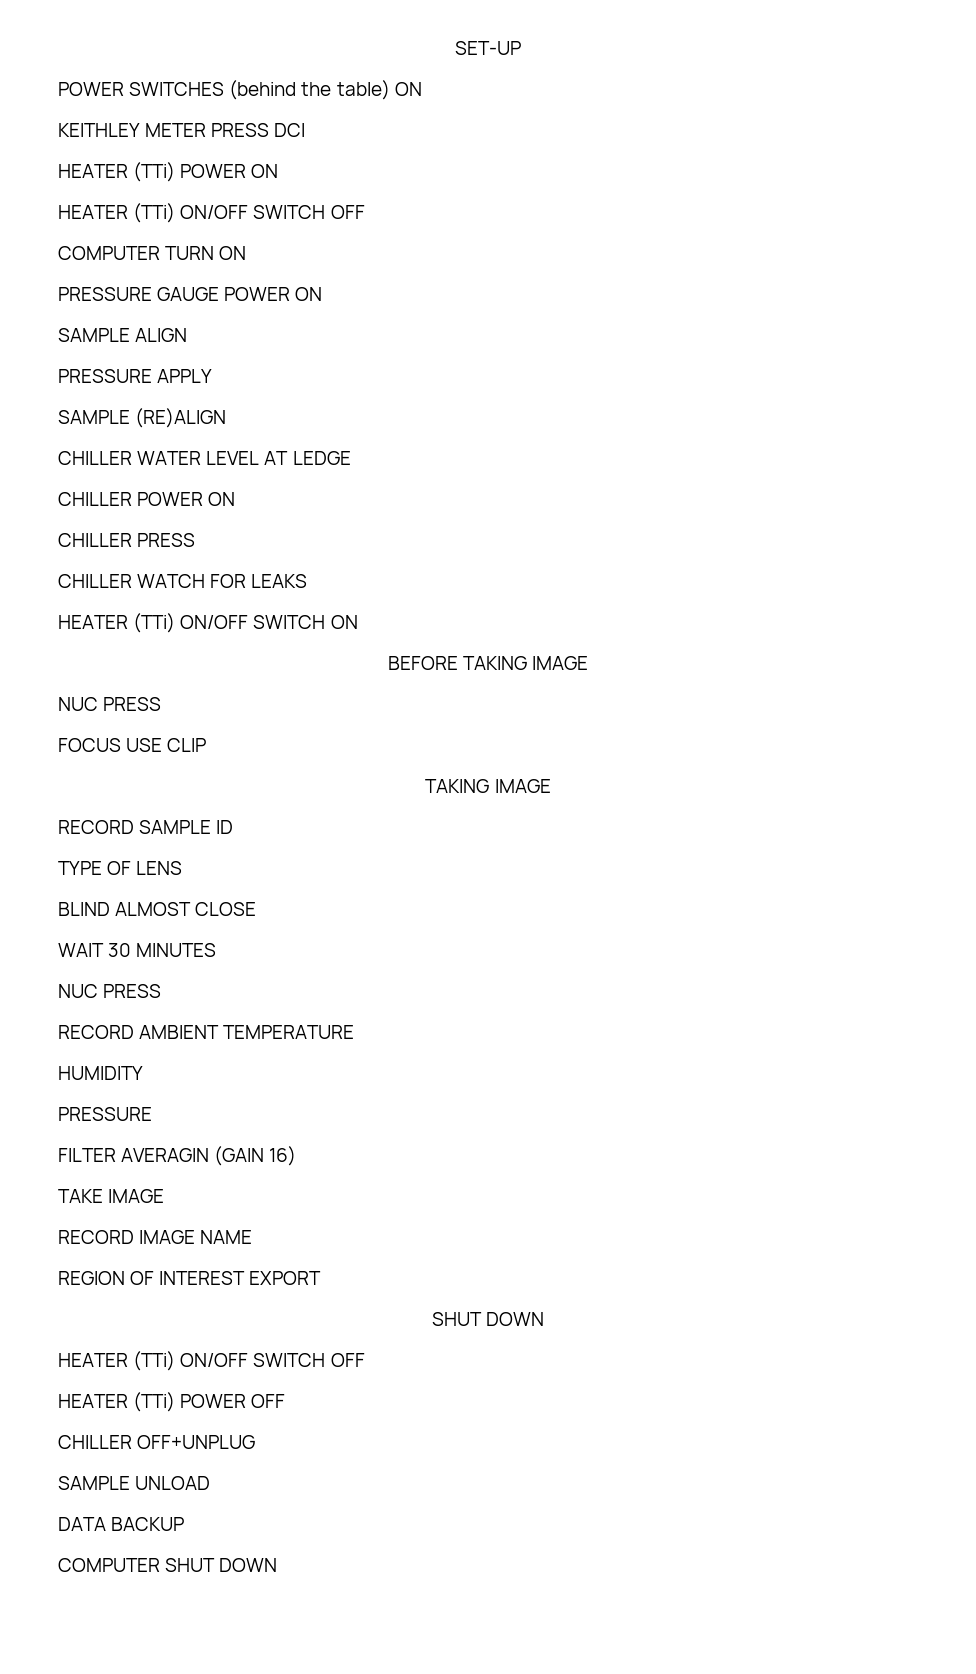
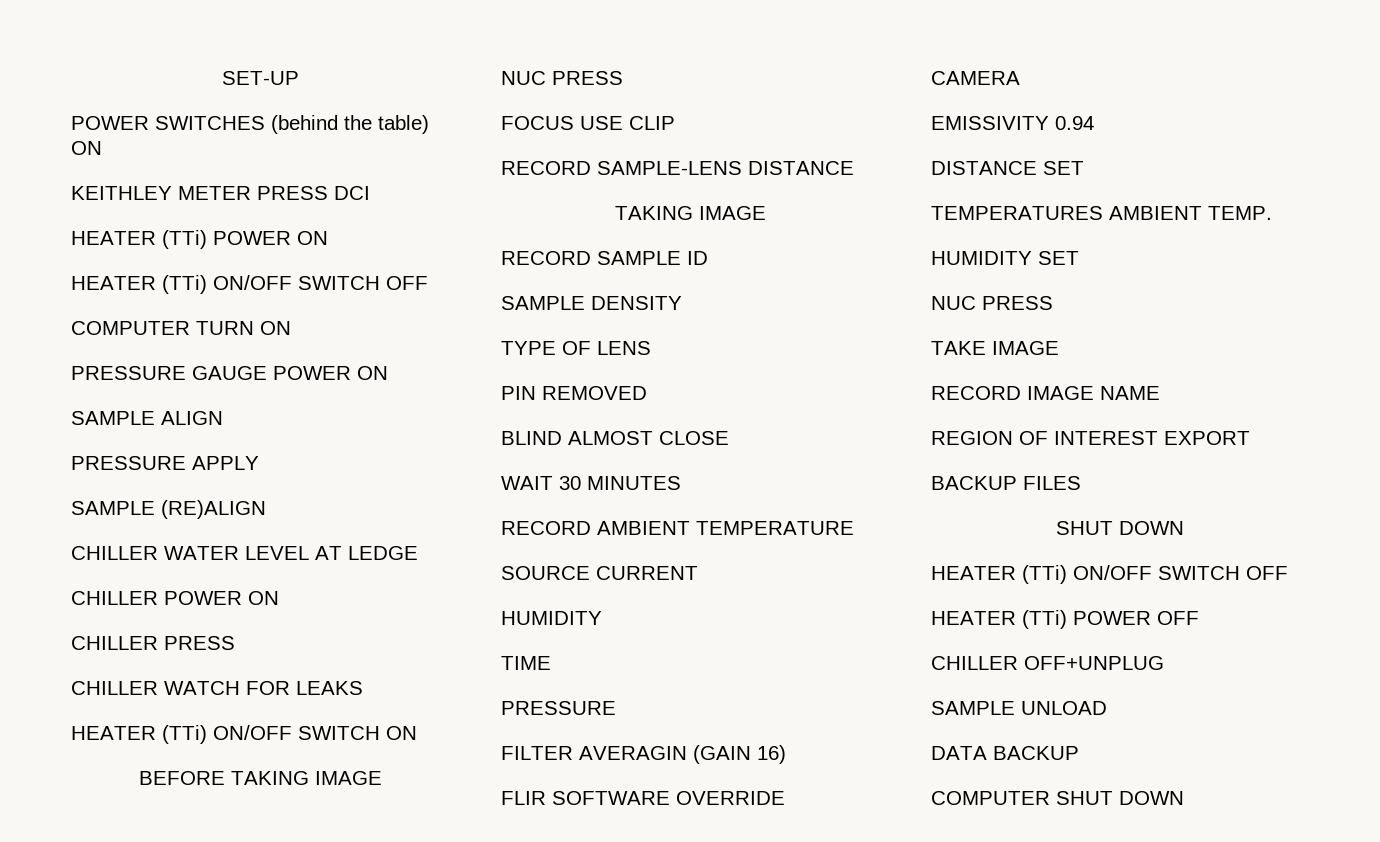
(207, 745) none -> [501,161,854,175] // RECORD SAMPLE-LENS DISTANCE
(234, 827) none -> [501,296,682,310] // SAMPLE DENSITY
(183, 868) none -> [501,386,647,400] // PIN REMOVED
[58,984,162,998] // NUC PRESS -> (681, 483) none
[58,1066,143,1080] // HUMIDITY -> [501,566,698,580] [501,611,602,625] [501,656,551,670] // SOURCE CURRENT // HUMIDITY // TIME
(297, 1156) none -> [501,791,785,805] [931,71,1020,85] [931,116,1094,130] [931,161,1084,175] [931,206,1272,220] [931,251,1079,265] [931,296,1053,310] // FLIR SOFTWARE OVERRIDE CAMERA // EMISSIVITY 0.94 // DISTANCE SET // TEMPERATURES AMBIENT TEMP. // HUMIDITY SET // NUC PRESS
(322, 1278) none -> [931,476,1081,490] // BACKUP FILES

